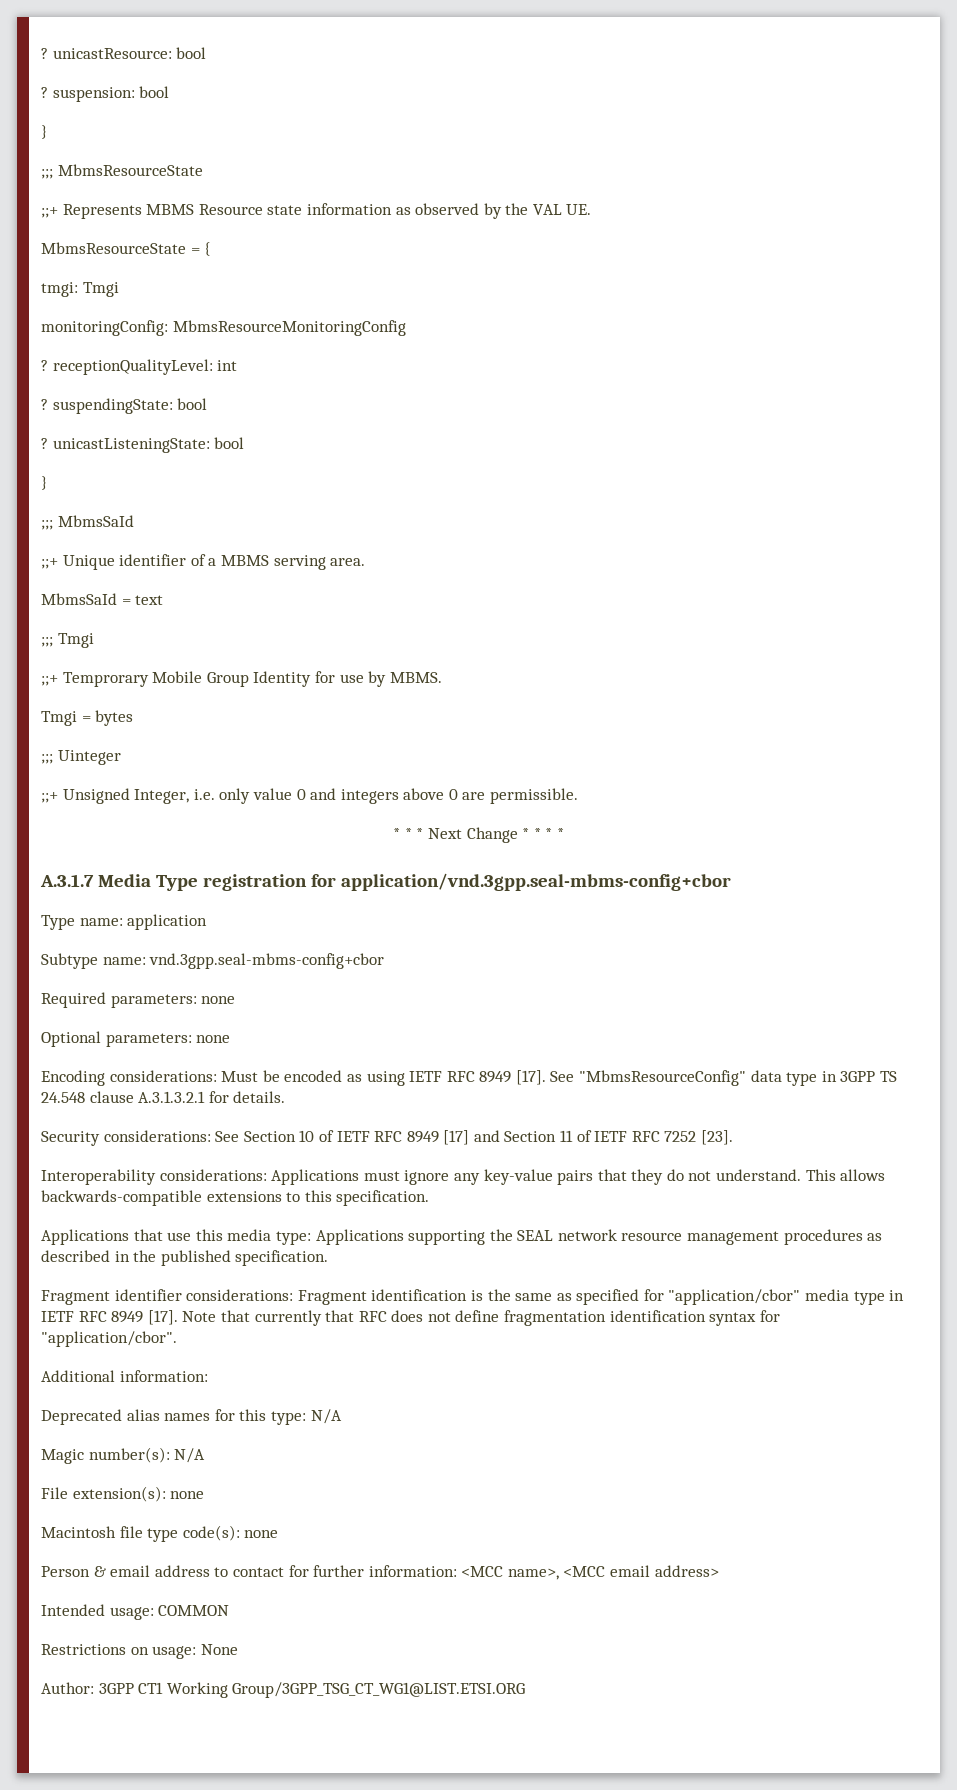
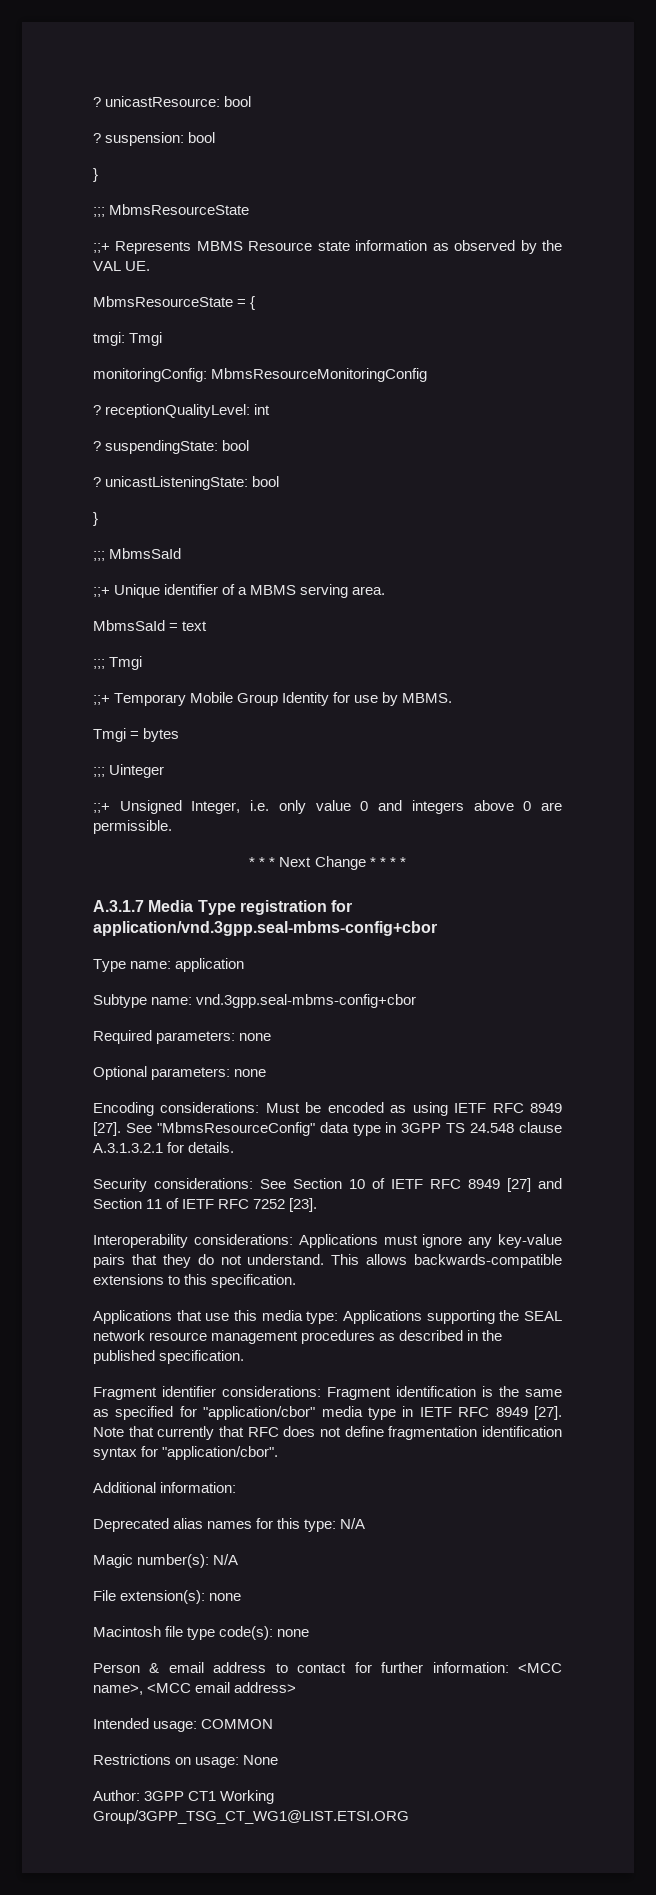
[62,672,149,687] Temprorary -> [114,693,187,706] Temporary
[515,1070,546,1085] [17]. -> [93,1122,121,1136] [27].
[443,1130,470,1145] [17] -> [507,1178,531,1192] [27]
[147,1310,178,1325] [17]. -> [533,1406,562,1420] [27].

